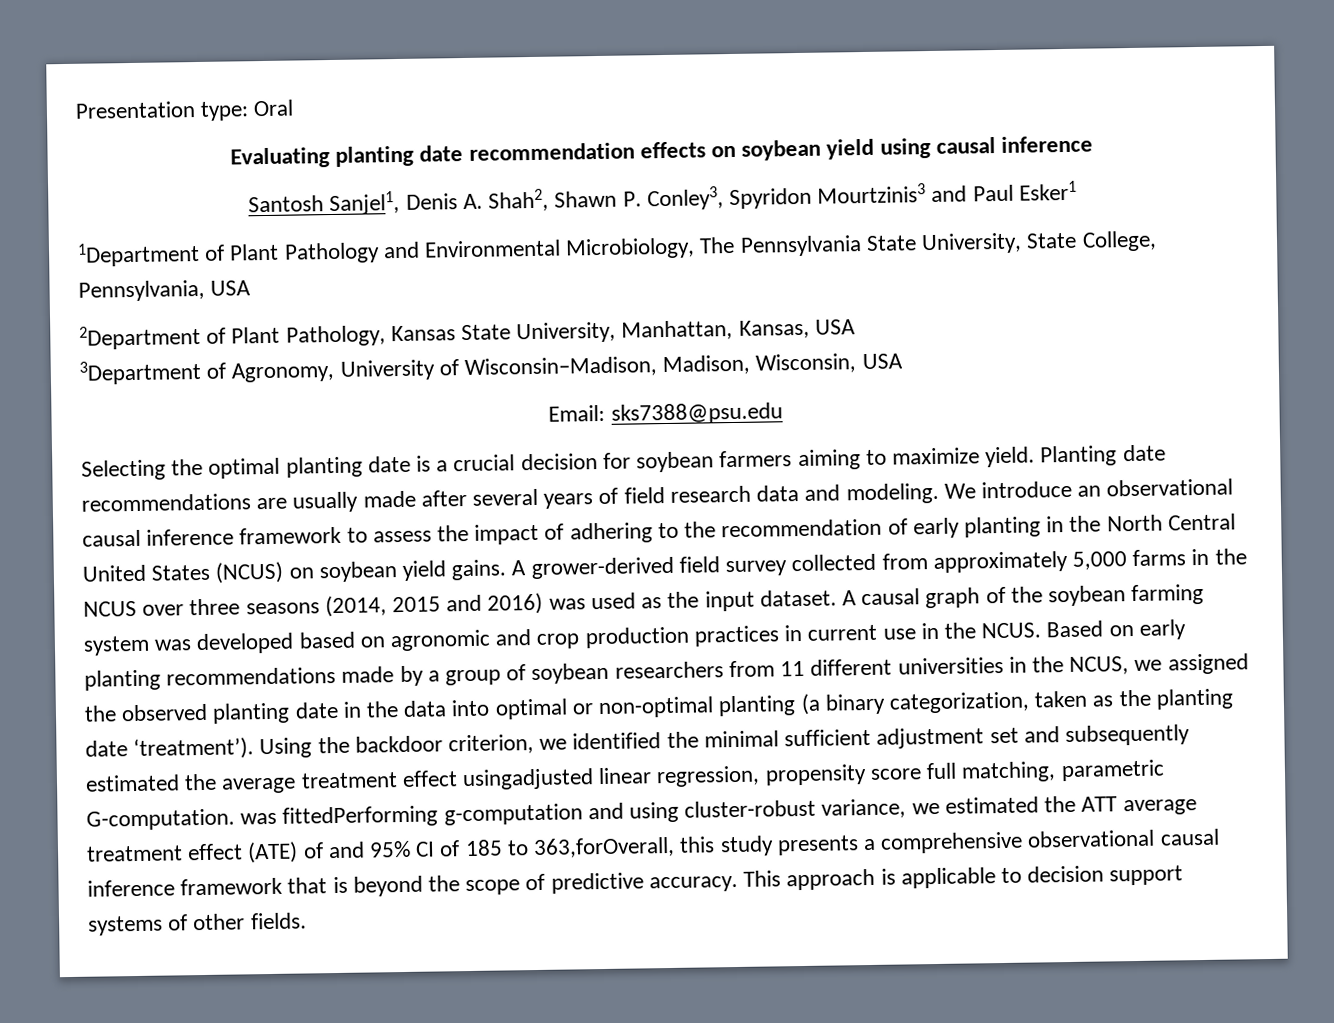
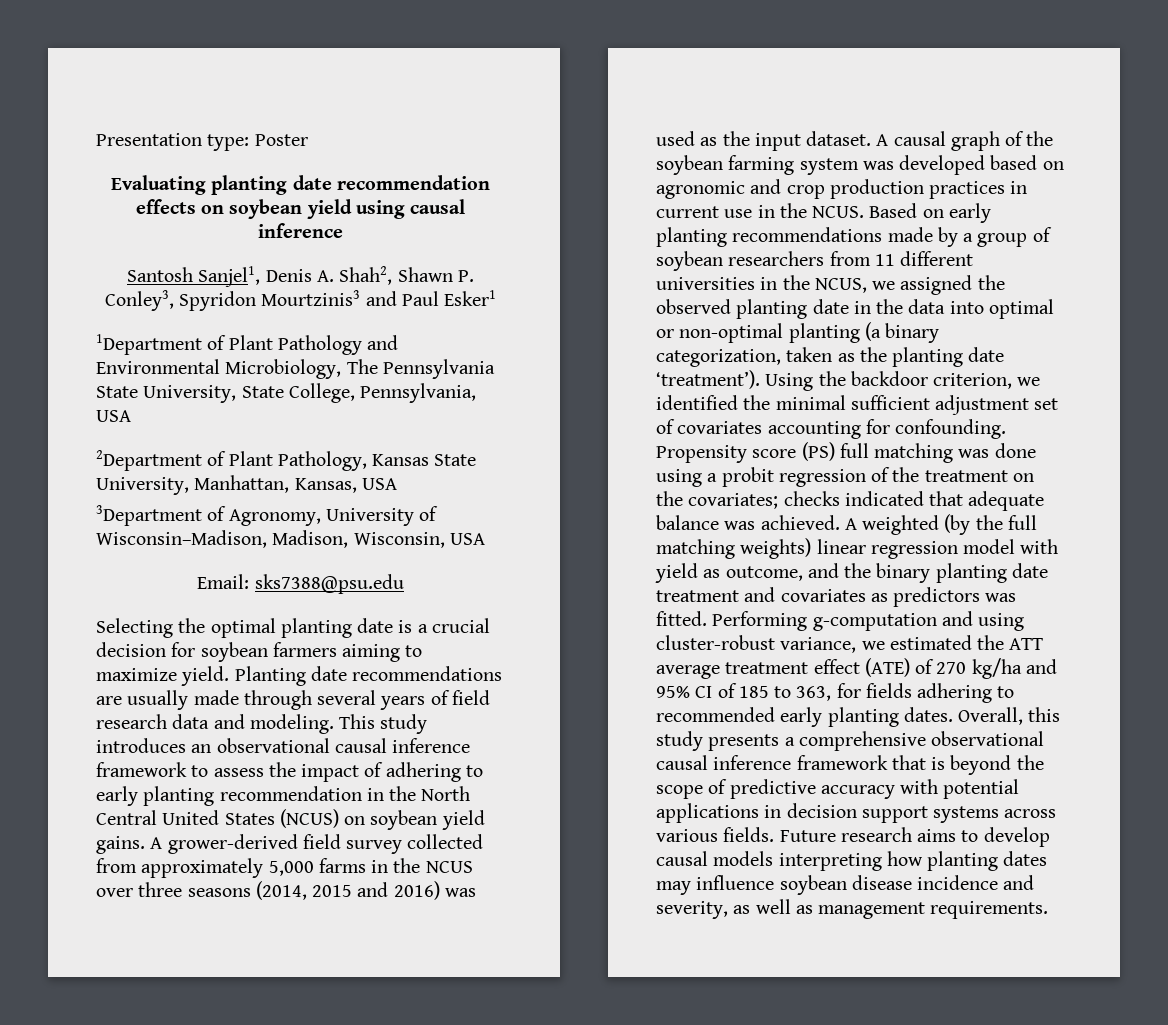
[253,99,295,117] Oral -> [254,134,308,146] Poster
[420,490,467,507] after -> [243,690,312,710] through
[943,480,1072,499] We introduce -> [339,714,428,734] [96,738,186,753] This study introduces
[684,516,1041,539] the recommendation of early planting -> [96,786,362,806] early planting recommendation
[1023,724,1190,747] [85,759,1165,794] [86,805,439,831] and subsequently estimated the average treatment effect usingadjusted linear regression, propensity score full matching, parametric G-computation. was fittedPerforming -> [656,419,1007,439] [656,442,1036,463] [656,467,1034,487] [656,491,1045,511] [656,514,1037,535] [656,538,1059,559] [655,563,1048,583] [656,587,1017,607] [656,611,808,631] of covariates accounting for confounding. Propensity score (PS) full matching was done using a probit regression of the treatment on the covariates; checks indicated that adequate balance was achieved. A weighted (by the full matching weights) linear regression model with yield as outcome, and the binary planting date treatment and covariates as predictors was fitted. Performing
(324, 850) none -> [936,658,1022,679] 270 kg/ha
[533,836,676,859] 363,forOverall, -> [796,683,1015,703] [656,707,1024,727] 363, for fields adhering to recommended early planting dates. Overall,
[648,865,1184,893] [88,912,307,936] accuracy. This approach is applicable to decision support systems of other fields. -> [820,779,1020,799] [656,803,1057,823] [656,827,1050,847] [656,851,1048,871] [656,875,1035,895] [656,899,1049,919] accuracy with potential applications in decision support systems across various fields. Future research aims to develop causal models interpreting how planting dates may influence soybean disease incidence and severity, as well as management requirements.

